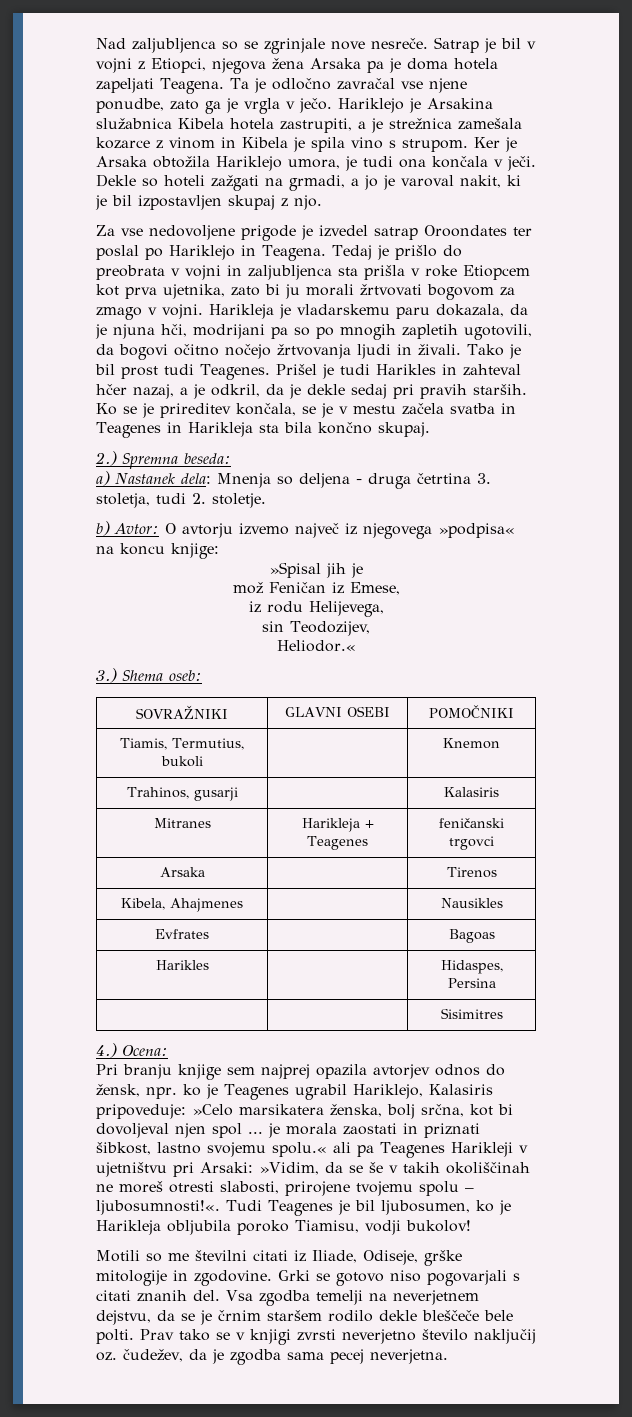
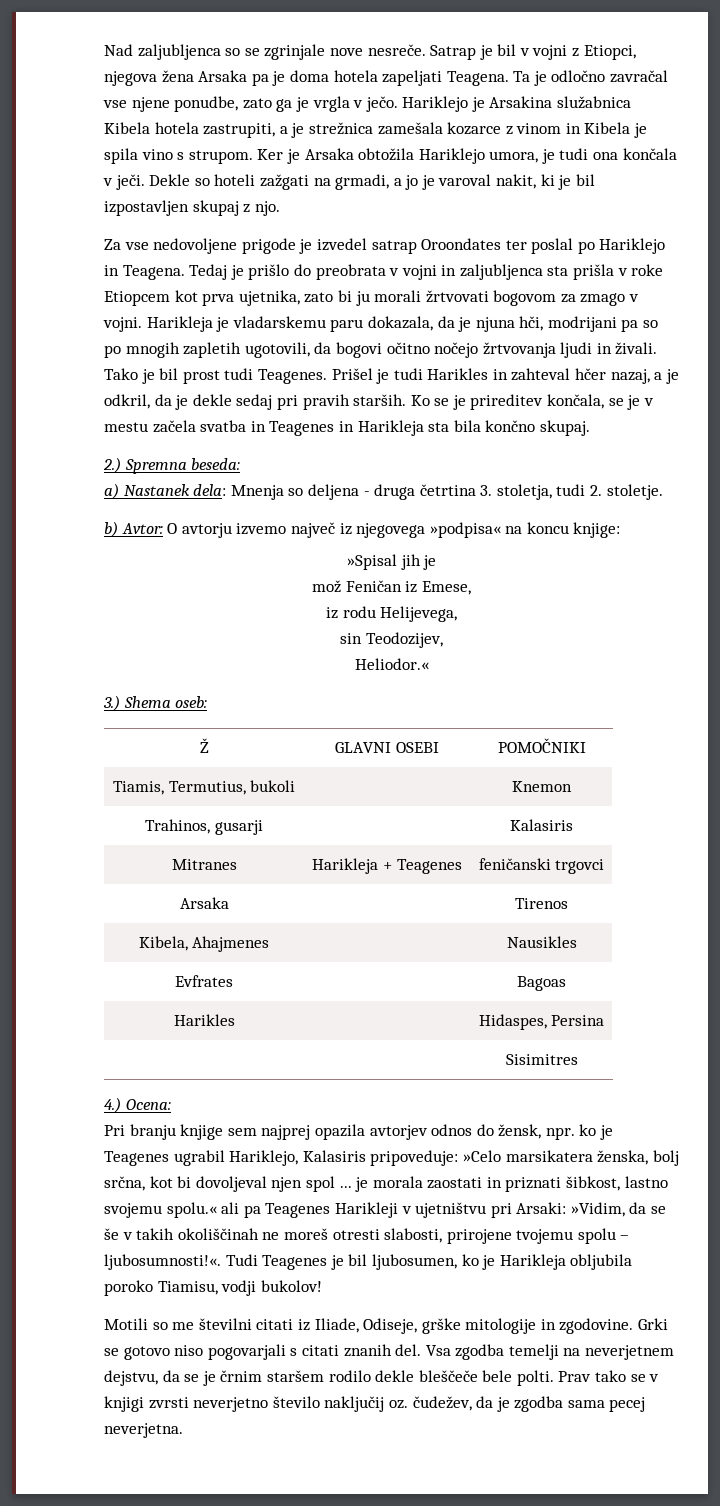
[136,705,228,719] SOVRAŽNIKI -> [199,738,209,753] Ž

